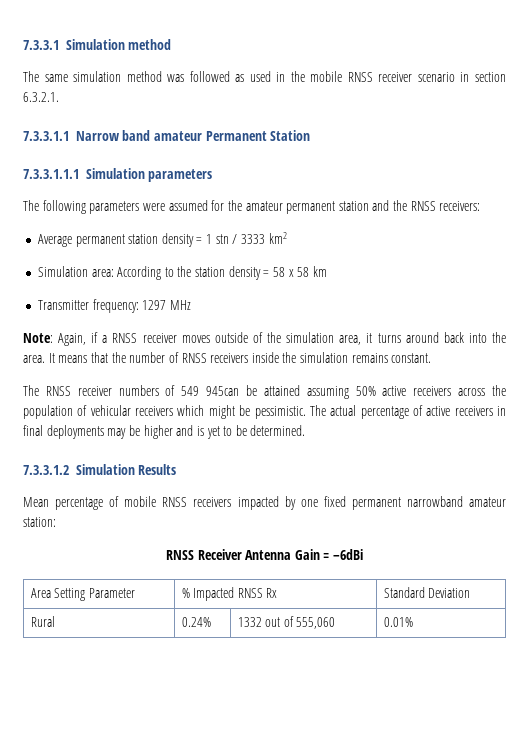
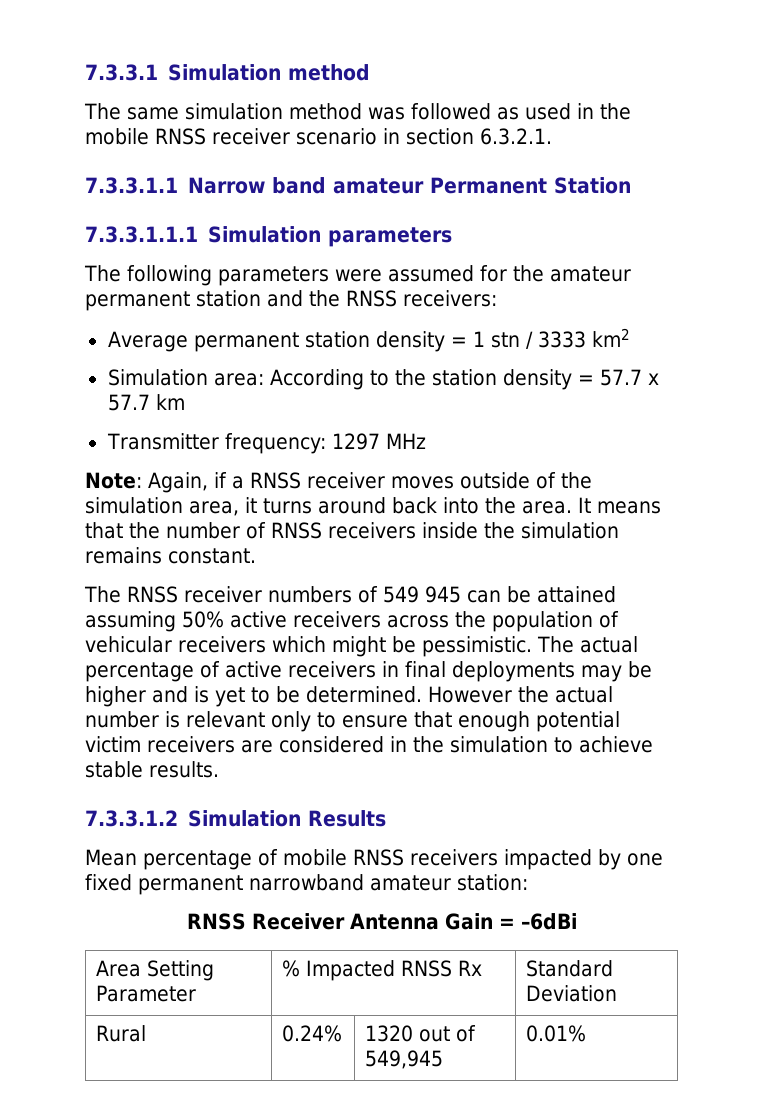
[273,267,310,277] 58 x 58 -> [599,369,659,386] [107,394,150,411] 57.7 x 57.7
[206,386,240,396] 945can -> [425,586,501,603] 945 can
(306, 430) none -> [428,686,613,703] [85,711,620,732] [85,736,653,753] [85,761,219,778] However the actual number is relevant only to ensure that enough potential victim receivers are considered in the simulation to achieve stable results.
[237,617,262,627] 1332 -> [365,1025,414,1042] 1320
[296,617,336,629] 555,060 -> [365,1050,444,1069] 549,945

